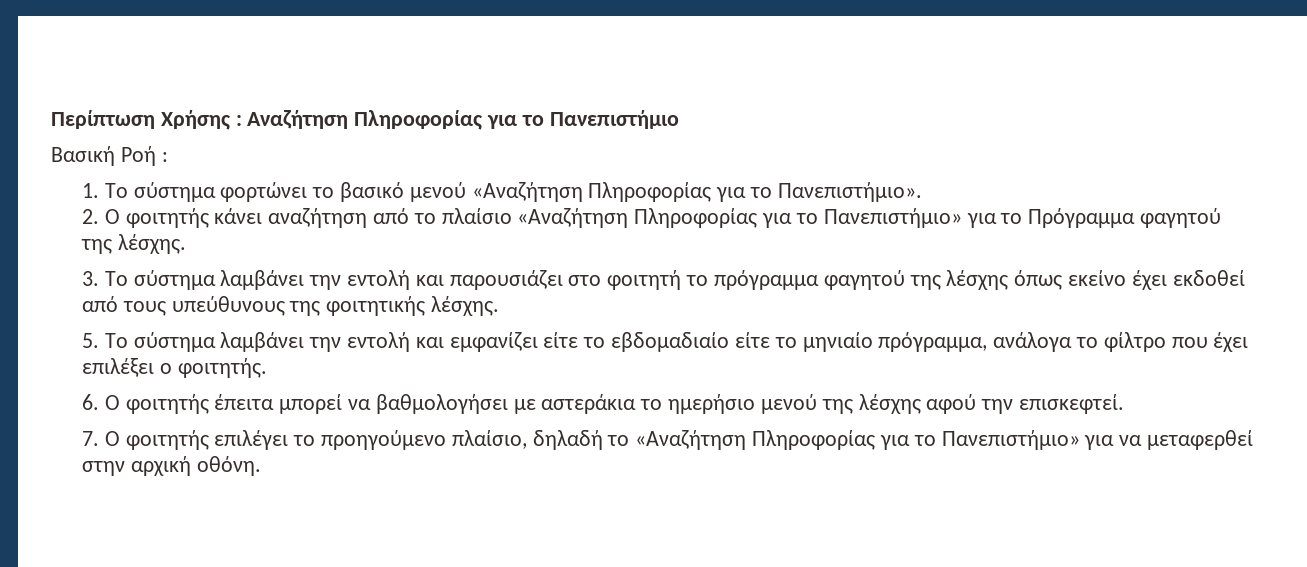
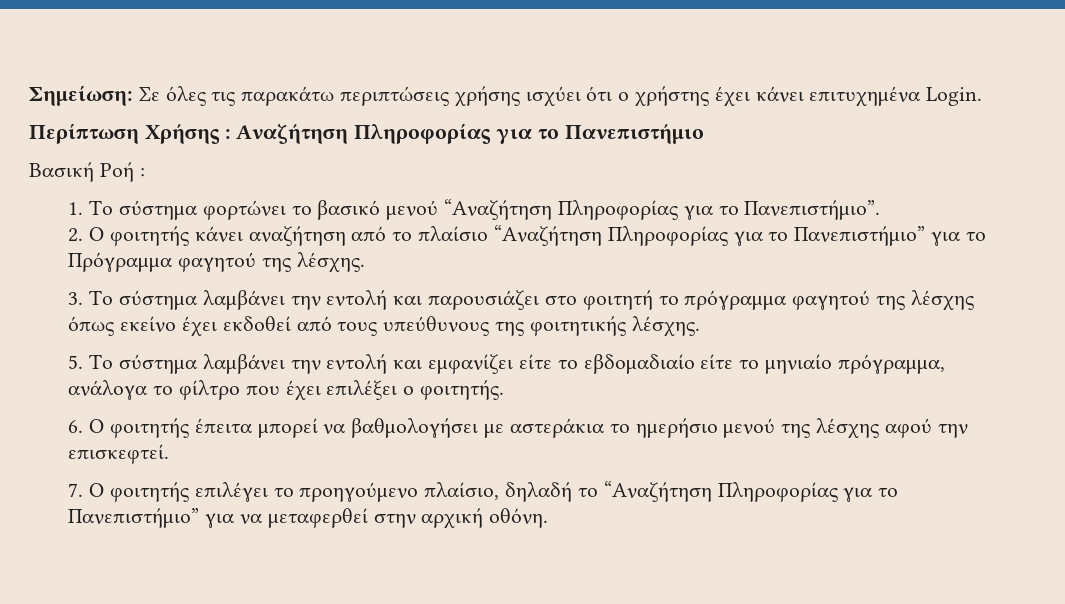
(51, 119) none -> [29,85,983,107] Σημείωση: Σε όλες τις παρακάτω περιπτώσεις χρήσης ισχύει ότι ο χρήστης έχει κάνει επιτυχημένα Login. //
[471,182,922,202] «Αναζήτηση Πληροφορίας για το Πανεπιστήμιο». -> [444,199,881,220] “Αναζήτηση Πληροφορίας για το Πανεπιστήμιο”.
[517,208,962,228] «Αναζήτηση Πληροφορίας για το Πανεπιστήμιο» -> [493,225,926,246] “Αναζήτηση Πληροφορίας για το Πανεπιστήμιο”
[635,430,1080,450] «Αναζήτηση Πληροφορίας για το Πανεπιστήμιο» -> [603,481,899,502] [68,508,200,528] “Αναζήτηση Πληροφορίας για το Πανεπιστήμιο”

